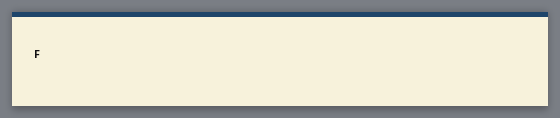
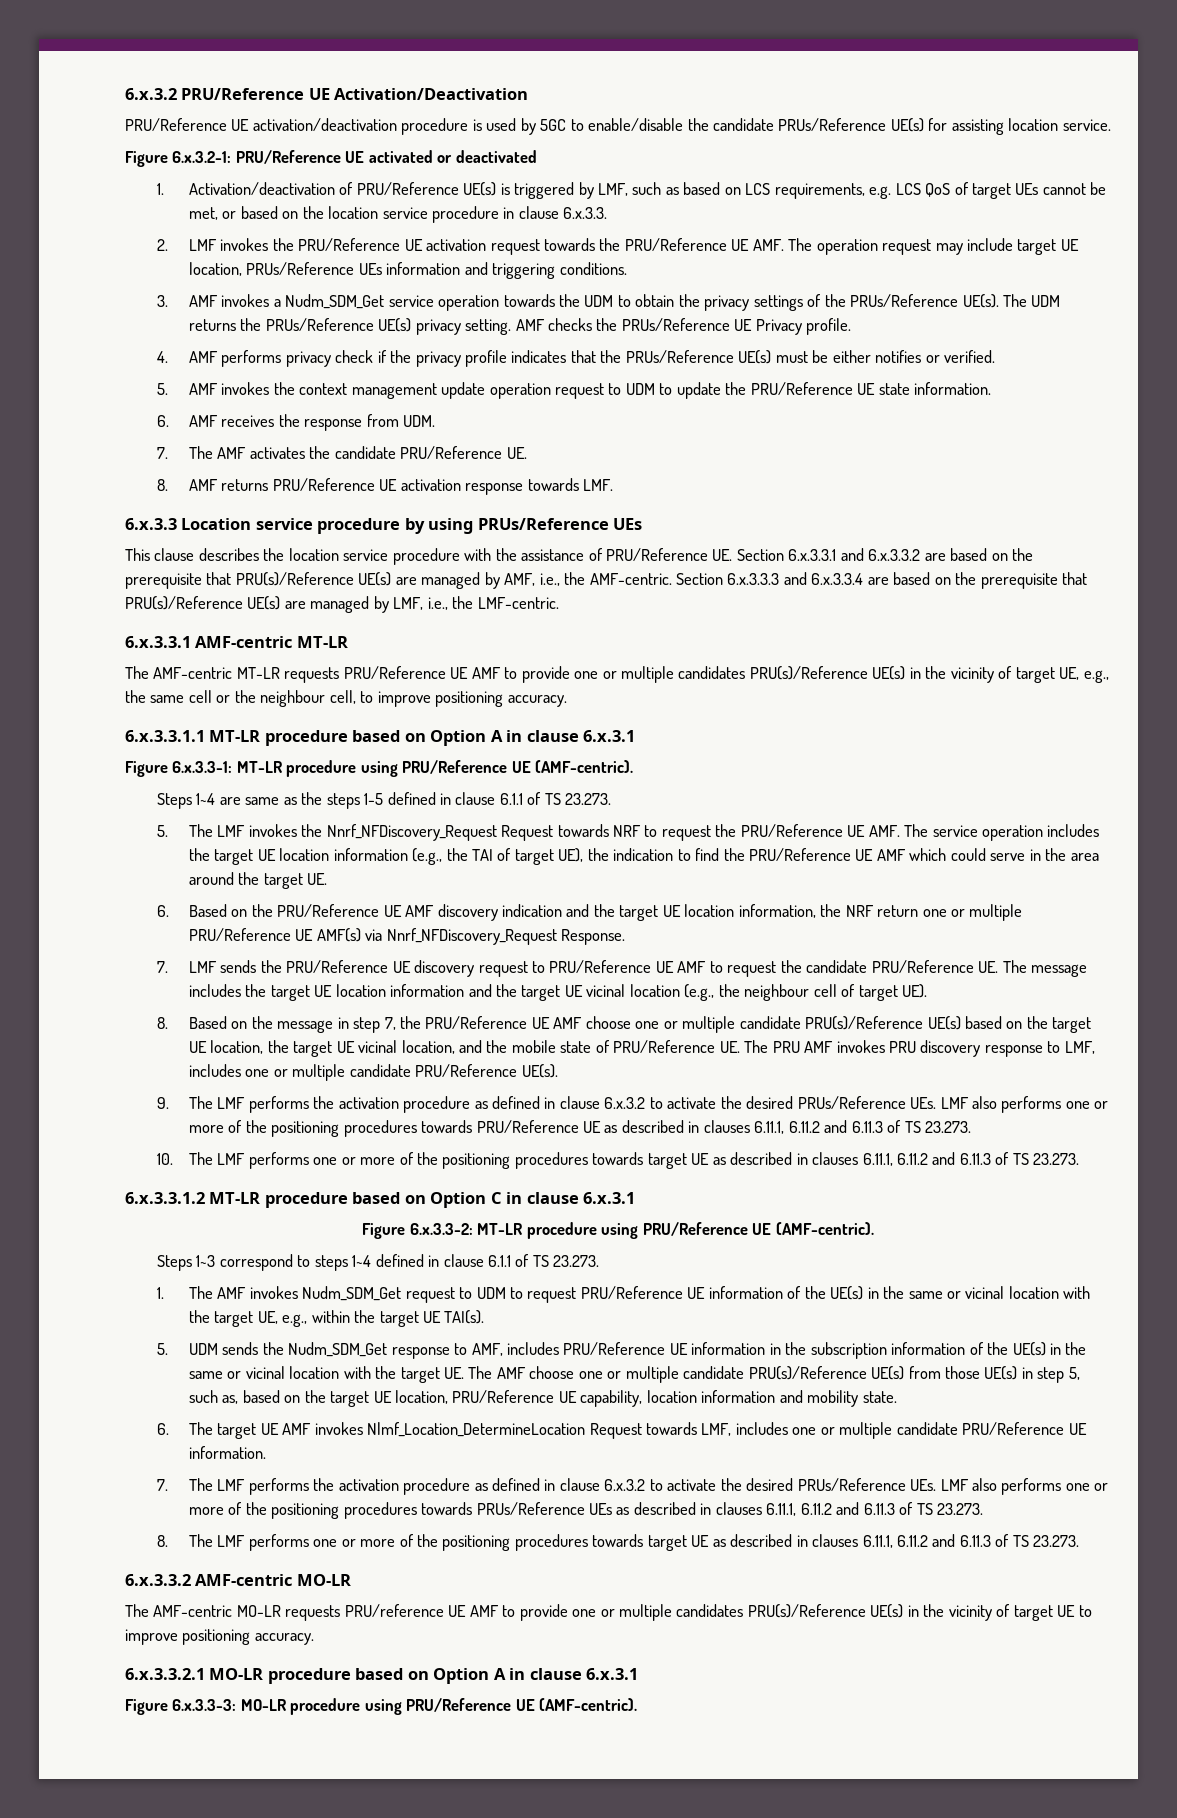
[34,50,40,58] F -> [125,88,529,100] [125,118,1111,135] [125,150,537,167] [156,182,1107,199] [188,206,608,223] [156,238,1079,255] [188,262,627,279] [156,294,1061,311] [188,318,852,335] [156,350,995,367] [156,382,992,399] [156,414,436,431] [156,446,527,459] [156,478,613,495] [125,518,643,534] [125,548,1034,565] [125,572,1088,589] [125,596,559,613] [125,636,348,648] [125,666,1109,683] [125,690,567,707] [125,730,636,746] [125,760,634,777] [156,792,612,809] [156,824,1100,841] [188,848,1099,865] [188,872,328,889] [156,904,1023,921] [188,928,626,945] [156,960,1087,977] [188,984,927,1001] [156,1016,1092,1033] [188,1040,1095,1057] [188,1064,558,1081] [156,1096,1109,1113] [188,1120,971,1137] [156,1152,1080,1169] [125,1192,636,1208] [362,1222,874,1239] [156,1254,600,1271] [156,1286,1091,1303] [188,1310,485,1327] [156,1342,1087,1359] [188,1366,1080,1383] [188,1390,897,1407] [156,1422,1087,1439] [188,1446,266,1459] [156,1478,1109,1495] [188,1502,983,1519] [156,1534,1080,1551] [125,1574,351,1586] [125,1604,1092,1621] [125,1629,314,1645] [125,1668,639,1684] [125,1698,638,1715] 6.x.3.2 PRU/Reference UE Activation/Deactivation // PRU/Reference UE activation/deactivation procedure is used by 5GC to enable/disable the candidate PRUs/Reference UE(s) for assisting location service. // Figure 6.x.3.2-1: PRU/Reference UE activated or deactivated // 1. Activation/deactivation of PRU/Reference UE(s) is triggered by LMF, such as based on LCS requirements, e.g. LCS QoS of target UEs cannot be met, or based on the location service procedure in clause 6.x.3.3. // 2. LMF invokes the PRU/Reference UE activation request towards the PRU/Reference UE AMF. The operation request may include target UE location, PRUs/Reference UEs information and triggering conditions. // 3. AMF invokes a Nudm_SDM_Get service operation towards the UDM to obtain the privacy settings of the PRUs/Reference UE(s). The UDM returns the PRUs/Reference UE(s) privacy setting. AMF checks the PRUs/Reference UE Privacy profile. // 4. AMF performs privacy check if the privacy profile indicates that the PRUs/Reference UE(s) must be either notifies or verified. // 5. AMF invokes the context management update operation request to UDM to update the PRU/Reference UE state information. // 6. AMF receives the response from UDM. // 7. The AMF activates the candidate PRU/Reference UE. // 8. AMF returns PRU/Reference UE activation response towards LMF. // 6.x.3.3 Location service procedure by using PRUs/Reference UEs // This clause describes the location service procedure with the assistance of PRU/Reference UE. Section 6.x.3.3.1 and 6.x.3.3.2 are based on the prerequisite that PRU(s)/Reference UE(s) are managed by AMF, i.e., the AMF-centric. Section 6.x.3.3.3 and 6.x.3.3.4 are based on the prerequisite that PRU(s)/Reference UE(s) are managed by LMF, i.e., the LMF-centric. // 6.x.3.3.1 AMF-centric MT-LR // The AMF-centric MT-LR requests PRU/Reference UE AMF to provide one or multiple candidates PRU(s)/Reference UE(s) in the vicinity of target UE, e.g., the same cell or the neighbour cell, to improve positioning accuracy. // 6.x.3.3.1.1 MT-LR procedure based on Option A in clause 6.x.3.1 // Figure 6.x.3.3-1: MT-LR procedure using PRU/Reference UE (AMF-centric). // Steps 1~4 are same as the steps 1-5 defined in clause 6.1.1 of TS 23.273. // 5. The LMF invokes the Nnrf_NFDiscovery_Request Request towards NRF to request the PRU/Reference UE AMF. The service operation includes the target UE location information (e.g., the TAI of target UE), the indication to find the PRU/Reference UE AMF which could serve in the area around the target UE. // 6. Based on the PRU/Reference UE AMF discovery indication and the target UE location information, the NRF return one or multiple PRU/Reference UE AMF(s) via Nnrf_NFDiscovery_Request Response. // 7. LMF sends the PRU/Reference UE discovery request to PRU/Reference UE AMF to request the candidate PRU/Reference UE. The message includes the target UE location information and the target UE vicinal location (e.g., the neighbour cell of target UE). // 8. Based on the message in step 7, the PRU/Reference UE AMF choose one or multiple candidate PRU(s)/Reference UE(s) based on the target UE location, the target UE vicinal location, and the mobile state of PRU/Reference UE. The PRU AMF invokes PRU discovery response to LMF, includes one or multiple candidate PRU/Reference UE(s). // 9. The LMF performs the activation procedure as defined in clause 6.x.3.2 to activate the desired PRUs/Reference UEs. LMF also performs one or more of the positioning procedures towards PRU/Reference UE as described in clauses 6.11.1, 6.11.2 and 6.11.3 of TS 23.273. // 10. The LMF performs one or more of the positioning procedures towards target UE as described in clauses 6.11.1, 6.11.2 and 6.11.3 of TS 23.273. // 6.x.3.3.1.2 MT-LR procedure based on Option C in clause 6.x.3.1 // Figure 6.x.3.3-2: MT-LR procedure using PRU/Reference UE (AMF-centric). // Steps 1~3 correspond to steps 1~4 defined in clause 6.1.1 of TS 23.273. // 1. The AMF invokes Nudm_SDM_Get request to UDM to request PRU/Reference UE information of the UE(s) in the same or vicinal location with the target UE, e.g., within the target UE TAI(s). // 5. UDM sends the Nudm_SDM_Get response to AMF, includes PRU/Reference UE information in the subscription information of the UE(s) in the same or vicinal location with the target UE. The AMF choose one or multiple candidate PRU(s)/Reference UE(s) from those UE(s) in step 5, such as, based on the target UE location, PRU/Reference UE capability, location information and mobility state. // 6. The target UE AMF invokes Nlmf_Location_DetermineLocation Request towards LMF, includes one or multiple candidate PRU/Reference UE information. // 7. The LMF performs the activation procedure as defined in clause 6.x.3.2 to activate the desired PRUs/Reference UEs. LMF also performs one or more of the positioning procedures towards PRUs/Reference UEs as described in clauses 6.11.1, 6.11.2 and 6.11.3 of TS 23.273. // 8. The LMF performs one or more of the positioning procedures towards target UE as described in clauses 6.11.1, 6.11.2 and 6.11.3 of TS 23.273. // 6.x.3.3.2 AMF-centric MO-LR // The AMF-centric MO-LR requests PRU/reference UE AMF to provide one or multiple candidates PRU(s)/Reference UE(s) in the vicinity of target UE to improve positioning accuracy. // 6.x.3.3.2.1 MO-LR procedure based on Option A in clause 6.x.3.1 // Figure 6.x.3.3-3: MO-LR procedure using PRU/Reference UE (AMF-centric).

